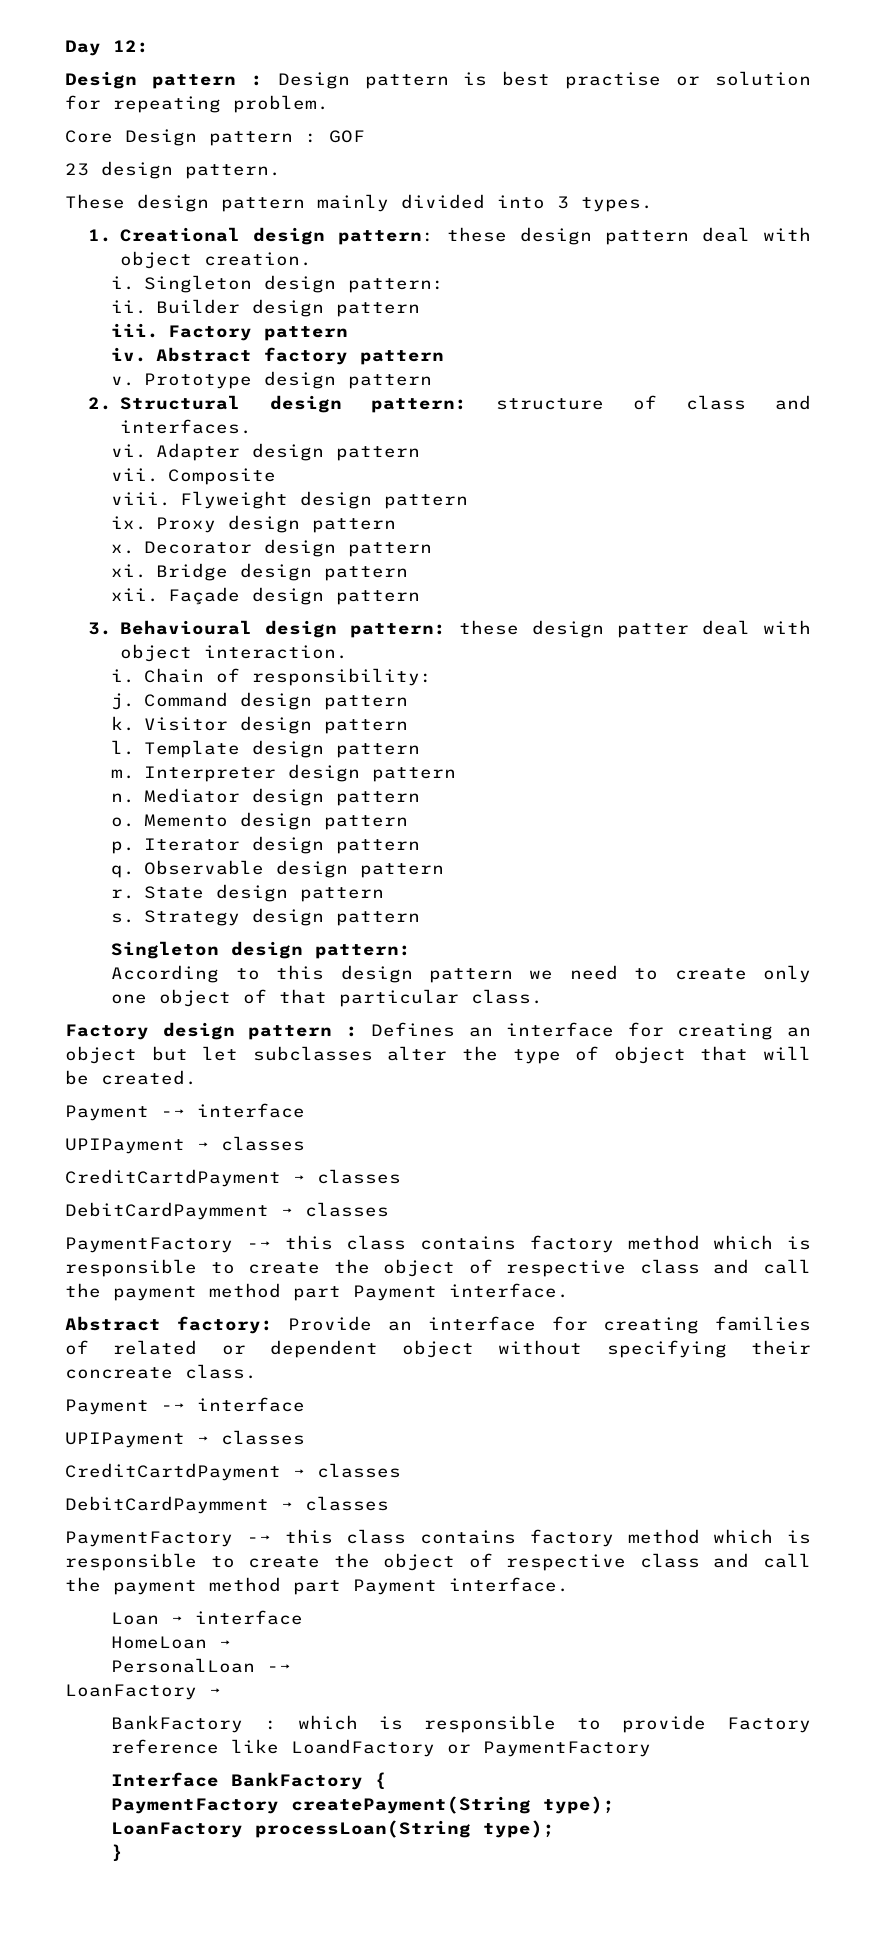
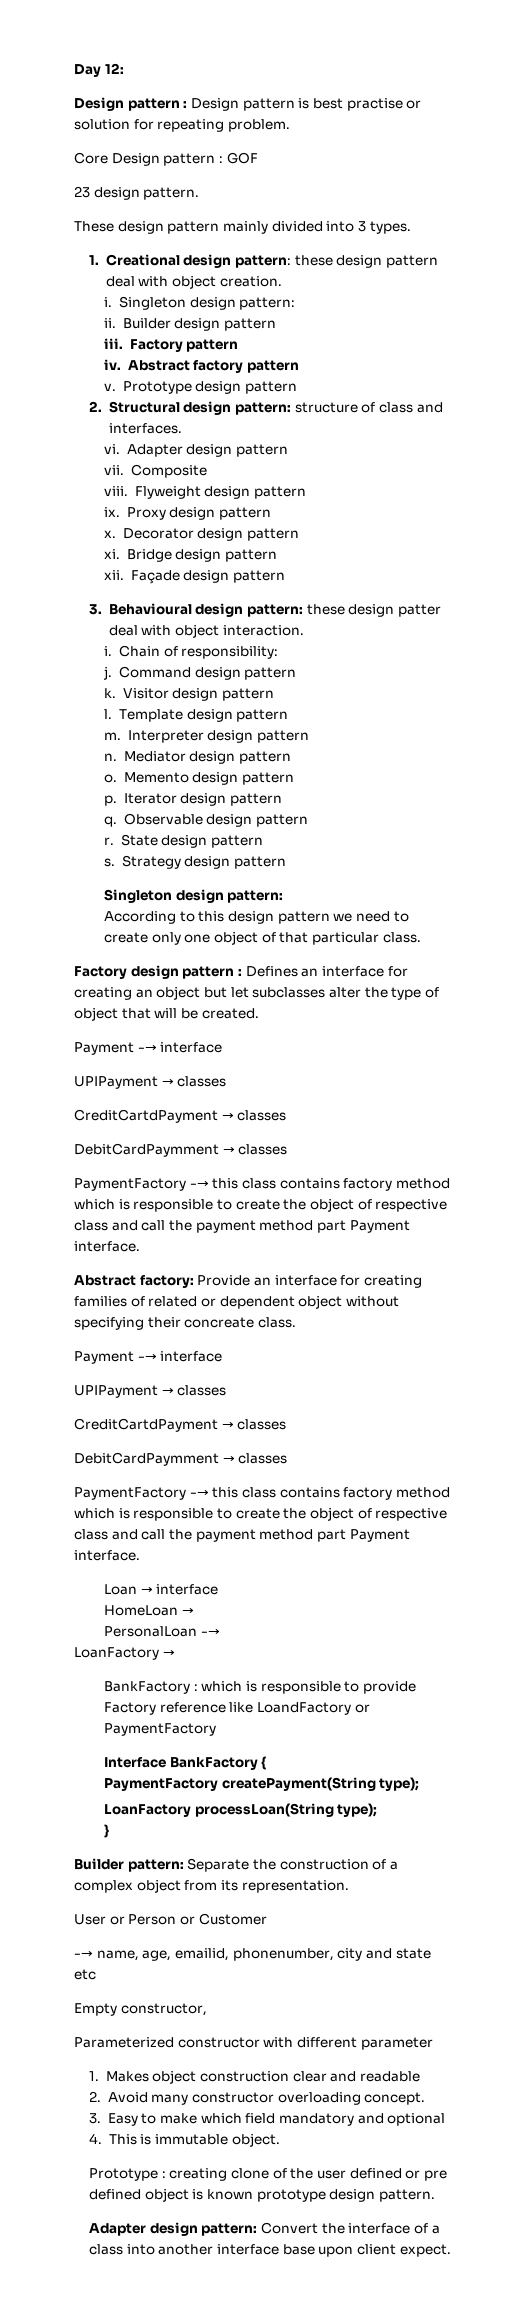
(124, 1853) none -> [74,1858,398,1872] [74,1879,349,1893] [74,1913,267,1925] [74,1948,431,1961] [74,1969,96,1980] [74,2003,207,2016] [74,2037,433,2050] [88,2070,420,2084] [88,2091,426,2105] [88,2113,446,2126] [88,2133,280,2147] [88,2168,447,2181] [88,2188,435,2202] [88,2222,440,2236] [88,2244,451,2257] // Builder pattern: Separate the construction of a complex object from its representation. // User or Person or Customer // -→ name, age, emailid, phonenumber, city and state etc // Empty constructor, // Parameterized constructor with different parameter // 1. Makes object construction clear and readable // 2. Avoid many constructor overloading concept. // 3. Easy to make which field mandatory and optional // 4. This is immutable object. // Prototype : creating clone of the user defined or pre defined object is known prototype design pattern. // Adapter design pattern: Convert the interface of a class into another interface base upon client expect.

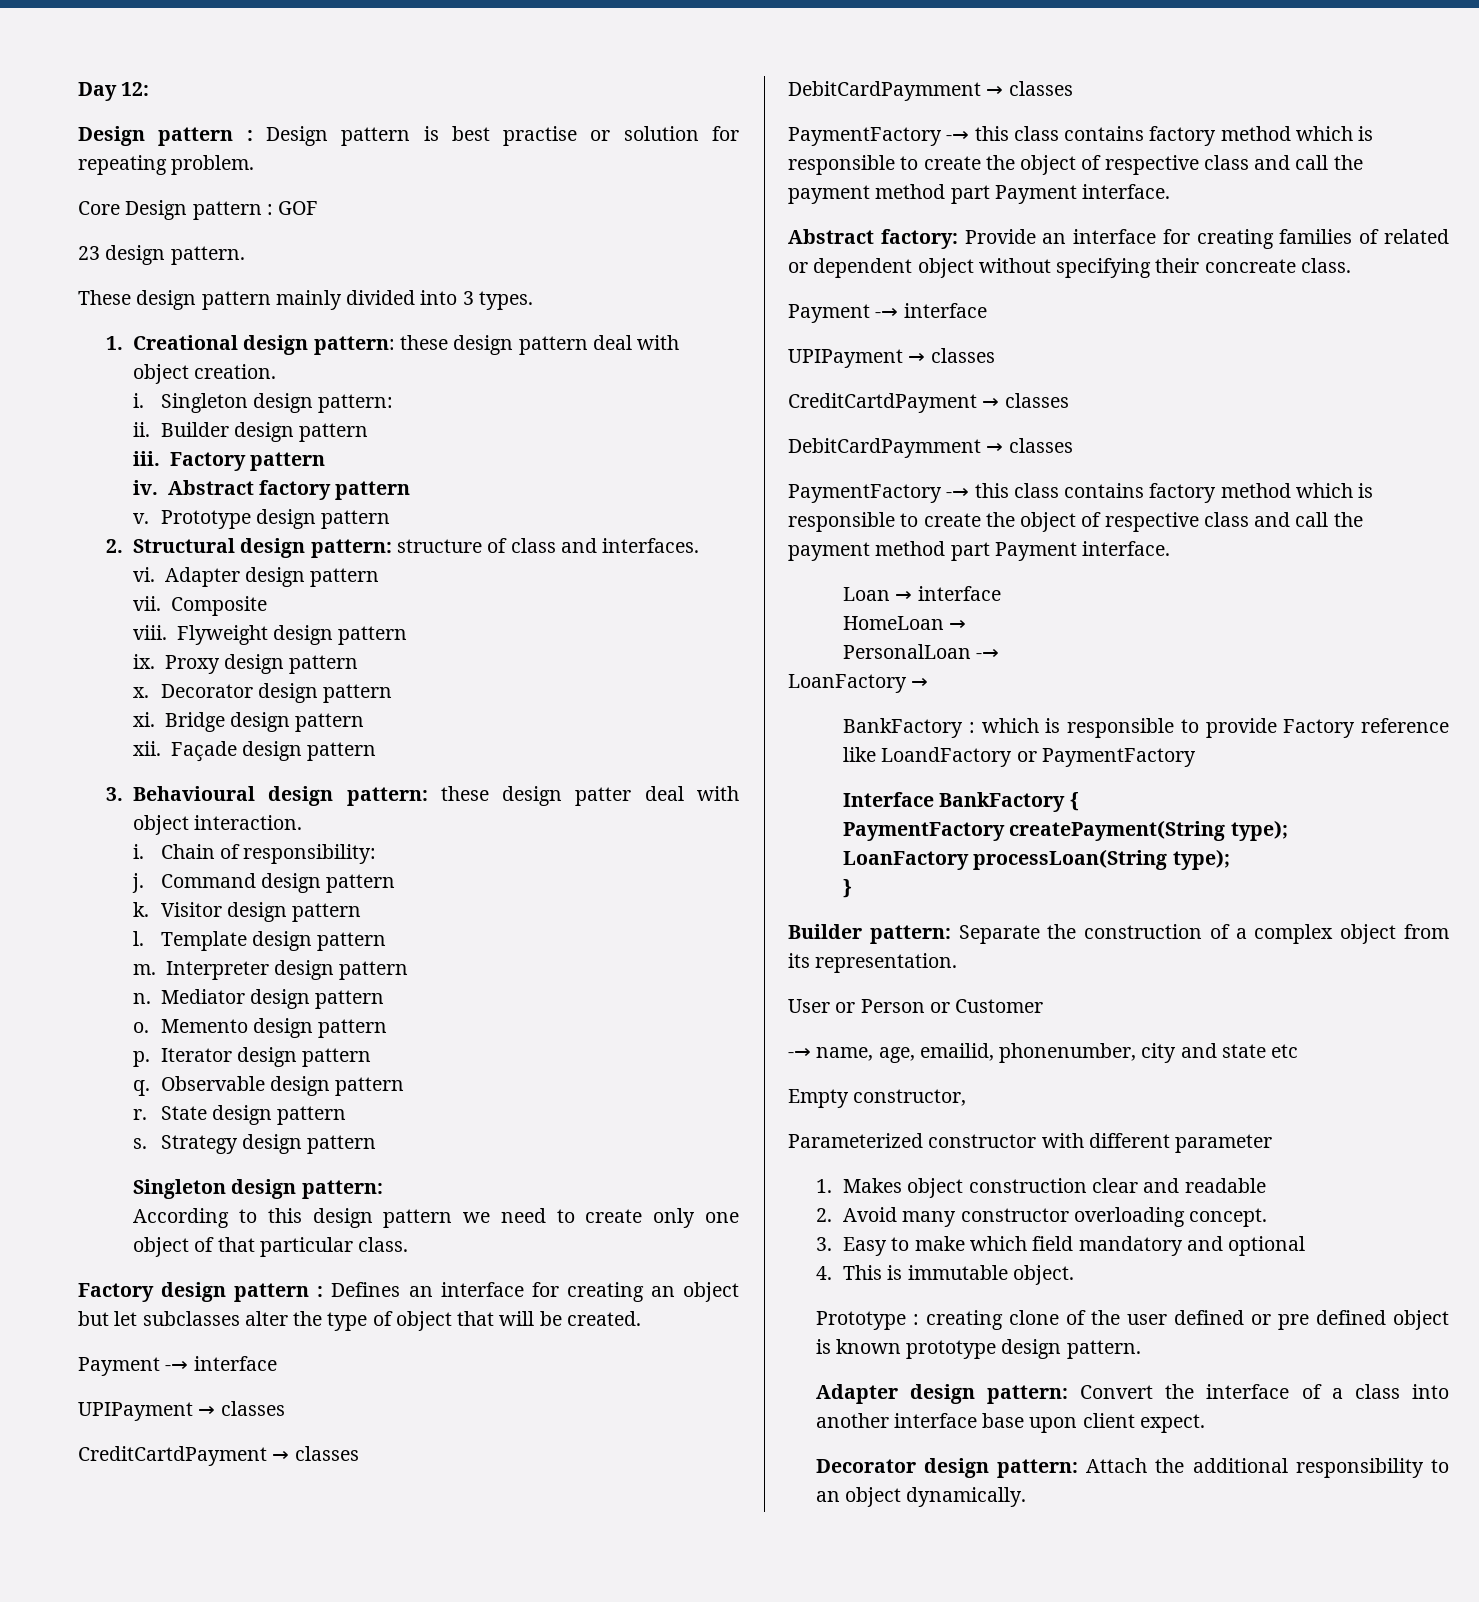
(451, 2250) none -> [815,1458,1449,1478] [815,1487,1027,1507] // Decorator design pattern: Attach the additional responsibility to an object dynamically.

